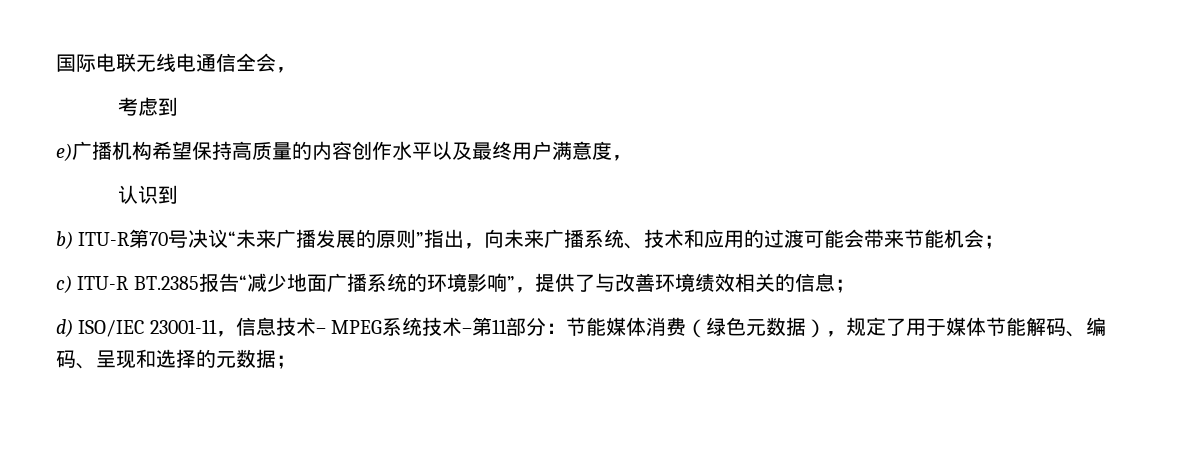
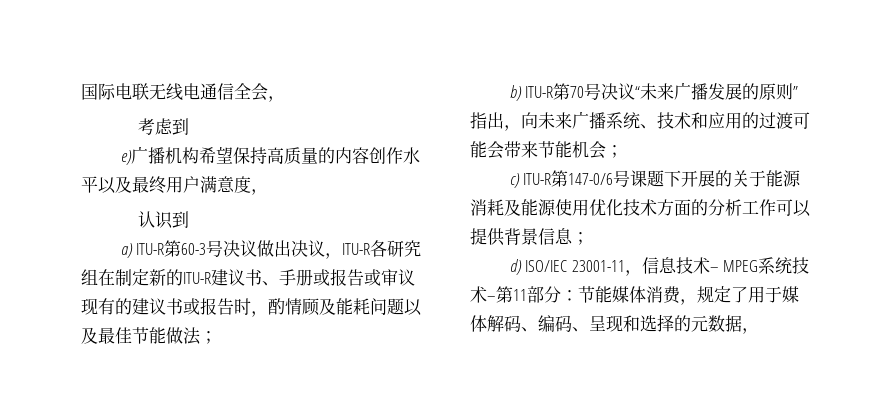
(179, 194) none -> [120,240,422,259] [81,269,415,286] [81,298,422,317] [81,327,217,345] // a) ITU-R第60-3号决议做出决议，ITU-R各研究组在制定新的ITU-R建议书、手册或报告或审议现有的建议书或报告时，酌情顾及能耗问题以及最佳节能做法；
[133,273,795,293] BT.2385报告“减少地面广播系统的环境影响”，提供了与改善环境绩效相关的 -> [551,170,802,187] [470,199,811,217] [470,228,538,246] 第147-0/6号课题下开展的关于能源消耗及能源使用优化技术方面的分析工作可以提供背景
[686,317,827,338] （绿色元数据） -> (681, 295) none
[986,317,1027,336] 节能 -> (487, 323) none
[276,355,296,369] ； -> [742,328,759,334] ，

